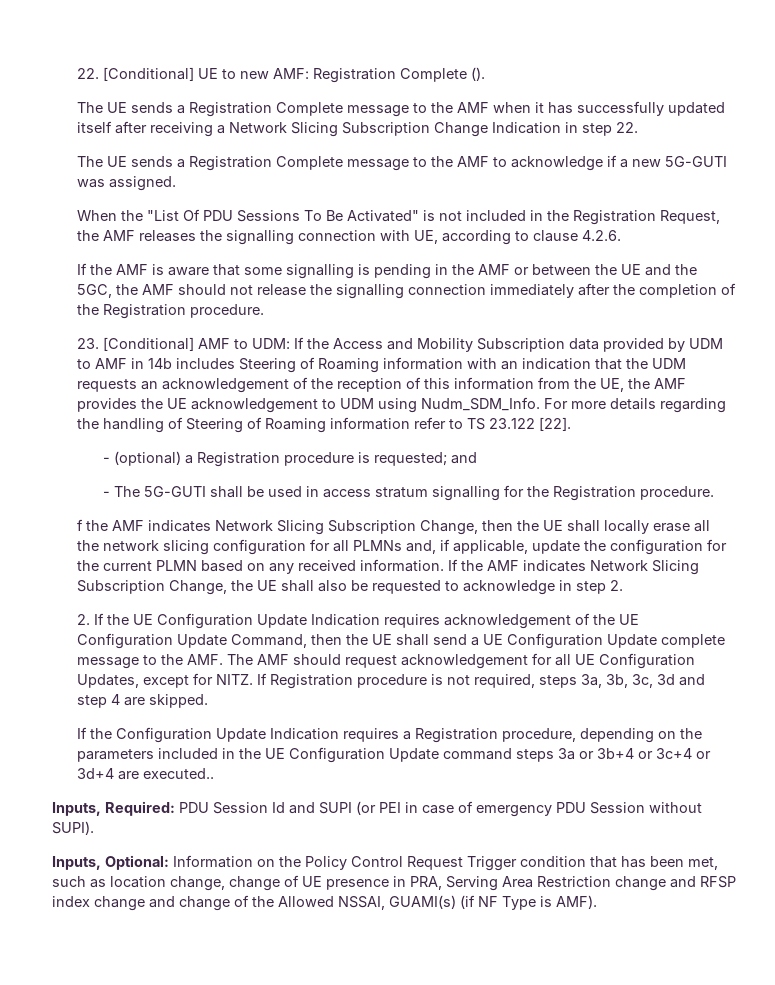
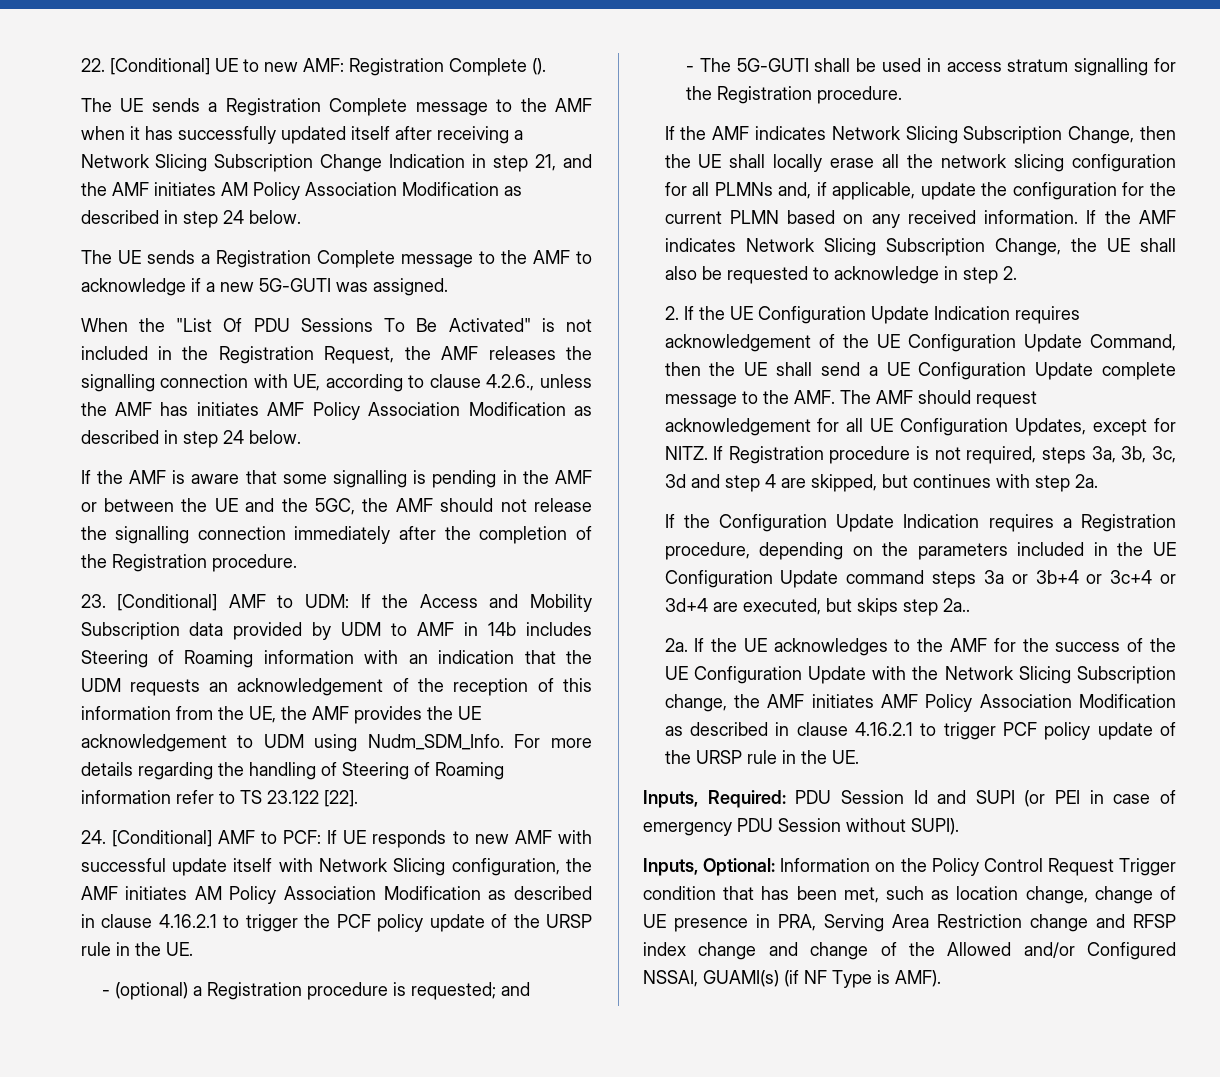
[616,122,639,133] 22. -> [535,154,593,171] [80,182,522,200] [80,210,301,228] 21, and the AMF initiates AM Policy Association Modification as described in step 24 below.
[582,230,622,241] 4.2.6. -> [486,374,593,391] [80,402,593,420] [80,430,301,448] 4.2.6., unless the AMF has initiates AMF Policy Association Modification as described in step 24 below.
(572, 424) none -> [80,830,592,848] [80,858,592,876] [80,886,592,904] [80,914,592,932] [80,942,193,956] // 24. [Conditional] AMF to PCF: If UE responds to new AMF with successful update itself with Network Slicing configuration, the AMF initiates AM Policy Association Modification as described in clause 4.16.2.1 to trigger the PCF policy update of the URSP rule in the UE.
[77,519,84,531] f -> [664,126,675,140] If
[149,694,209,708] skipped. -> [810,474,1098,492] skipped, but continues with step 2a.
[143,768,215,779] executed.. -> [742,598,970,616] [664,638,1176,656] [664,666,1176,684] [664,694,1176,712] [664,722,1176,740] [664,750,859,764] executed, but skips step 2a.. // 2a. If the UE acknowledges to the AMF for the success of the UE Configuration Update with the Network Slicing Subscription change, the AMF initiates AMF Policy Association Modification as described in clause 4.16.2.1 to trigger PCF policy update of the URSP rule in the UE.
(334, 901) none -> [1023,942,1176,960] and/or Configured

